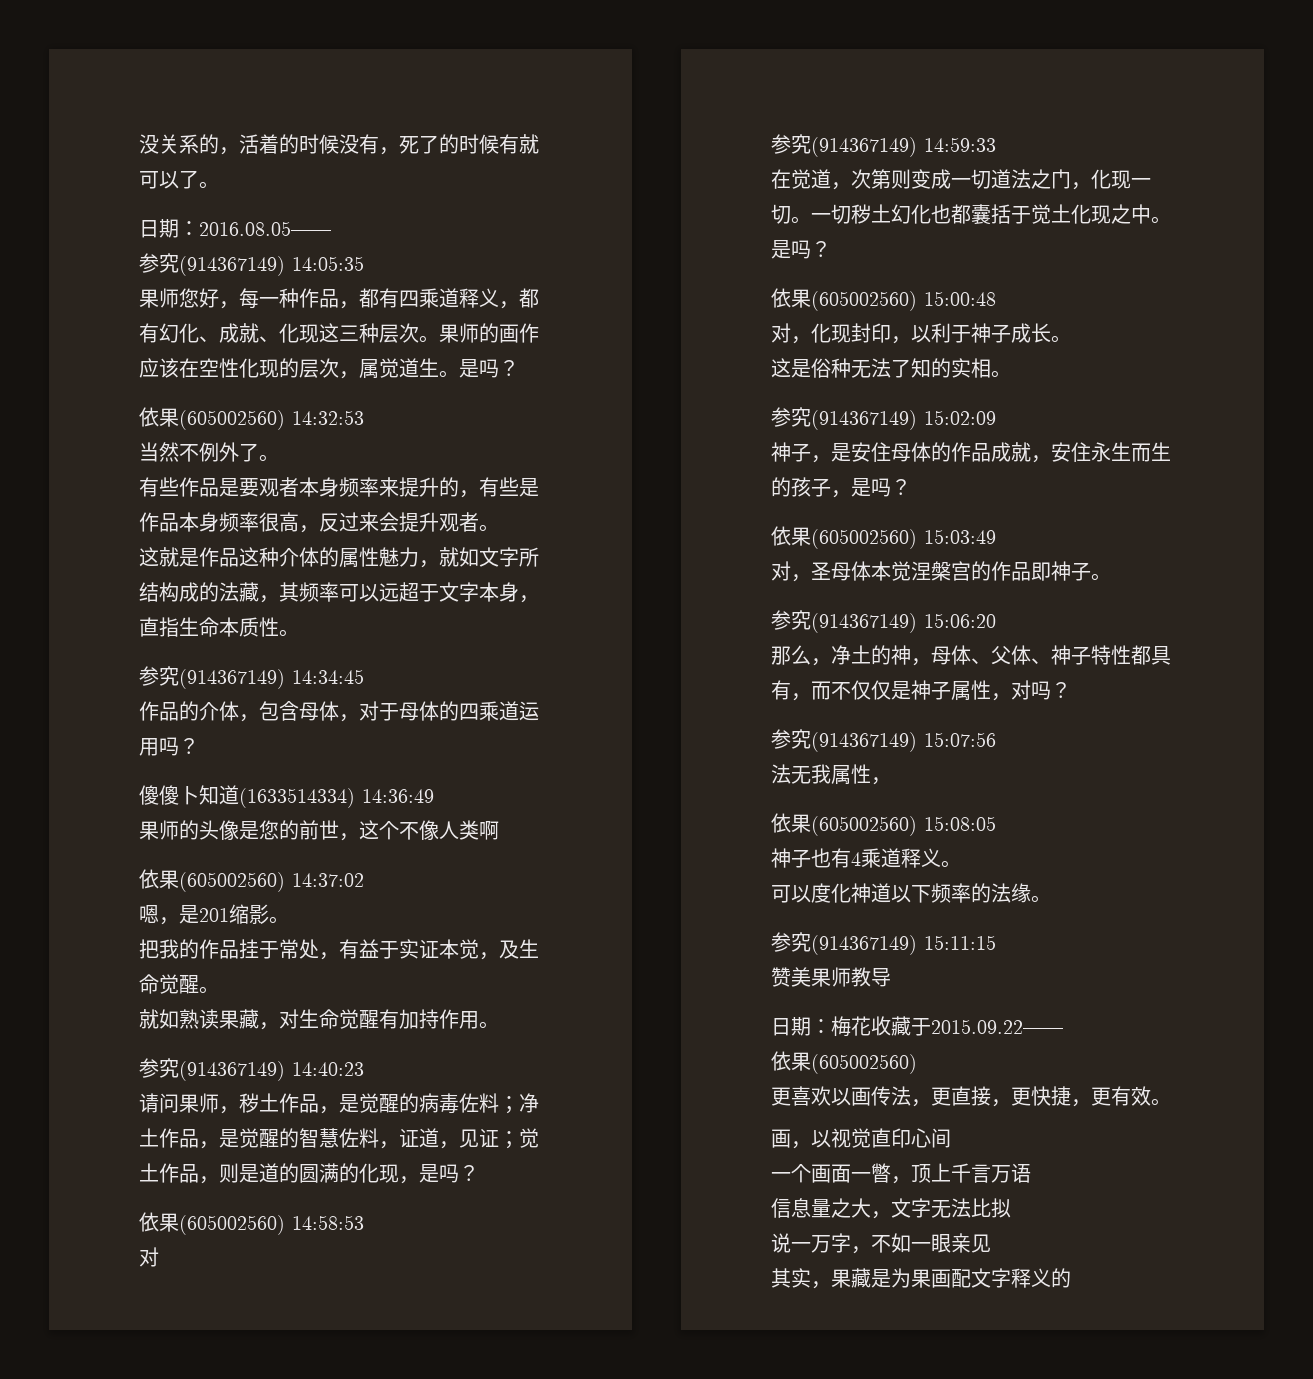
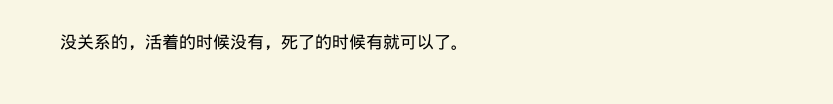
[139,219,331,238] [139,253,364,276] [139,288,539,309] [139,323,539,343] [139,358,519,379] [139,407,364,430] [139,442,279,462] [139,477,539,498] [139,512,499,533] [139,547,539,568] [139,582,539,603] [139,617,299,637] [139,666,364,689] [139,701,539,722] [139,737,199,756] [139,785,434,808] [139,820,499,841] [139,869,364,892] [139,904,289,925] [139,939,539,960] [139,974,219,994] [139,1009,499,1030] [139,1058,364,1081] [139,1093,539,1114] [139,1128,539,1149] [139,1163,479,1184] [139,1212,364,1235] [139,1247,159,1267] [771,134,996,157] [771,169,1151,190] [771,204,1171,225] [771,240,831,259] [771,288,996,311] [771,323,1071,344] [771,358,1011,378] [771,407,996,430] [771,442,1171,463] [771,477,911,498] [771,526,996,549] [771,561,1111,582] [771,610,996,633] [771,645,1171,666] [771,680,1071,701] [771,729,996,752] [771,764,891,785] [771,813,996,836] [771,848,961,868] [771,883,1051,903] [771,932,996,955] [771,967,891,987] [771,1016,1063,1037] [771,1051,917,1074] [771,1086,1171,1107] [771,1128,951,1149] [771,1163,1031,1184] [771,1198,1011,1219] [771,1233,991,1254] [771,1268,1071,1289] // 日期：2016.08.05—— // 参究(914367149) 14:05:35 // 果师您好，每一种作品，都有四乘道释义，都有幻化、成就、化现这三种层次。果师的画作应该在空性化现的层次，属觉道生。是吗？ // 依果(605002560) 14:32:53 // 当然不例外了。 // 有些作品是要观者本身频率来提升的，有些是作品本身频率很高，反过来会提升观者。 // 这就是作品这种介体的属性魅力，就如文字所结构成的法藏，其频率可以远超于文字本身，直指生命本质性。 // 参究(914367149) 14:34:45 // 作品的介体，包含母体，对于母体的四乘道运用吗？ // 傻傻卜知道(1633514334) 14:36:49 // 果师的头像是您的前世，这个不像人类啊 // 依果(605002560) 14:37:02 // 嗯，是201缩影。 // 把我的作品挂于常处，有益于实证本觉，及生命觉醒。 // 就如熟读果藏，对生命觉醒有加持作用。 // 参究(914367149) 14:40:23 // 请问果师，秽土作品，是觉醒的病毒佐料；净土作品，是觉醒的智慧佐料，证道，见证；觉土作品，则是道的圆满的化现，是吗？ // 依果(605002560) 14:58:53 // 对 // 参究(914367149) 14:59:33 // 在觉道，次第则变成一切道法之门，化现一切。一切秽土幻化也都囊括于觉土化现之中。是吗？ // 依果(605002560) 15:00:48 // 对，化现封印，以利于神子成长。 // 这是俗种无法了知的实相。 // 参究(914367149) 15:02:09 // 神子，是安住母体的作品成就，安住永生而生的孩子，是吗？ // 依果(605002560) 15:03:49 // 对，圣母体本觉涅槃宫的作品即神子。 // 参究(914367149) 15:06:20 // 那么，净土的神，母体、父体、神子特性都具有，而不仅仅是神子属性，对吗？ // 参究(914367149) 15:07:56 // 法无我属性， // 依果(605002560) 15:08:05 // 神子也有4乘道释义。 // 可以度化神道以下频率的法缘。 // 参究(914367149) 15:11:15 // 赞美果师教导 // 日期：梅花收藏于2015.09.22—— // 依果(605002560) // 更喜欢以画传法，更直接，更快捷，更有效。 // 画，以视觉直印心间 // 一个画面一暼，顶上千言万语 // 信息量之大，文字无法比拟 // 说一万字，不如一眼亲见 // 其实，果藏是为果画配文字释义的 -> (468, 47) none

